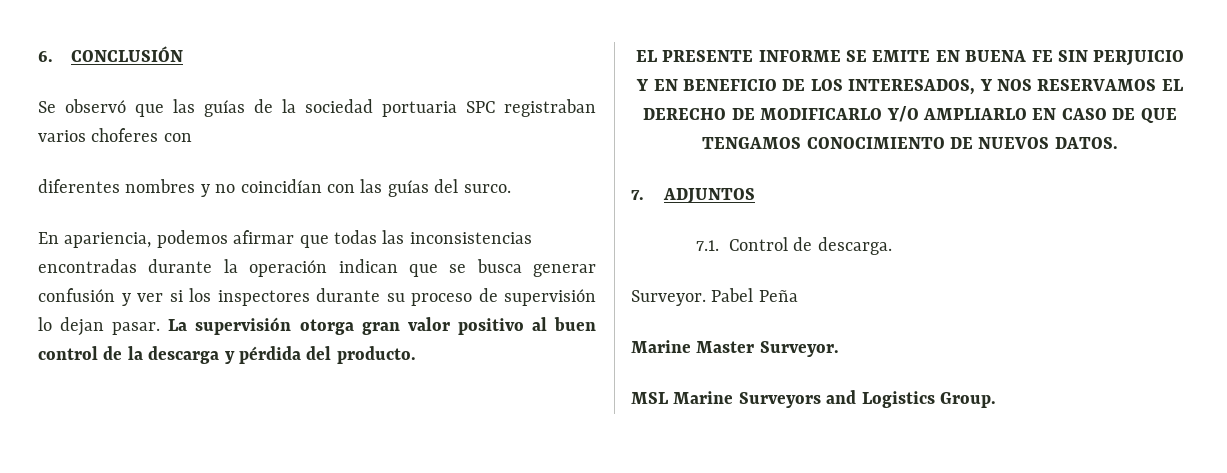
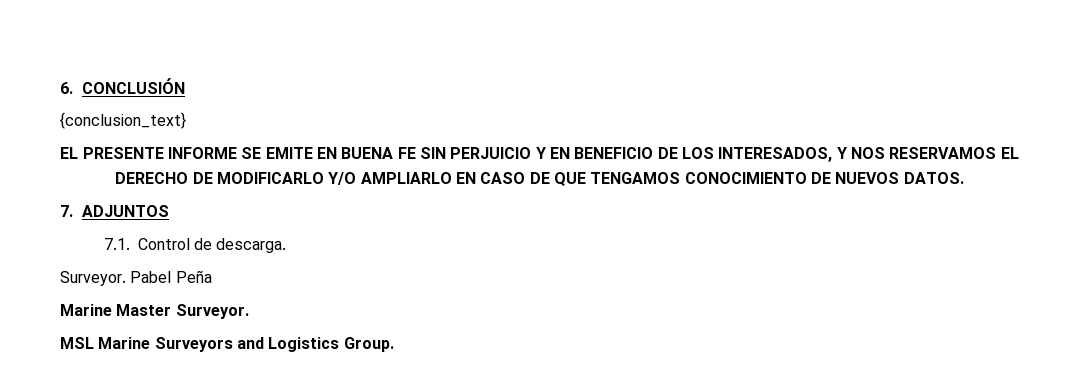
[38,99,596,117] [38,128,192,142] [38,179,511,197] [38,230,532,248] [38,259,596,277] [38,288,596,306] [38,317,597,336] [38,346,416,364] Se observó que las guías de la sociedad portuaria SPC registraban varios choferes con // diferentes nombres y no coincidían con las guías del surco. // En apariencia, podemos afirmar que todas las inconsistencias encontradas durante la operación indican que se busca generar confusión y ver si los inspectores durante su proceso de supervisión lo dejan pasar. La supervisión otorga gran valor positivo al buen control de la descarga y pérdida del producto. -> [60,112,186,129] {conclusion_text}

